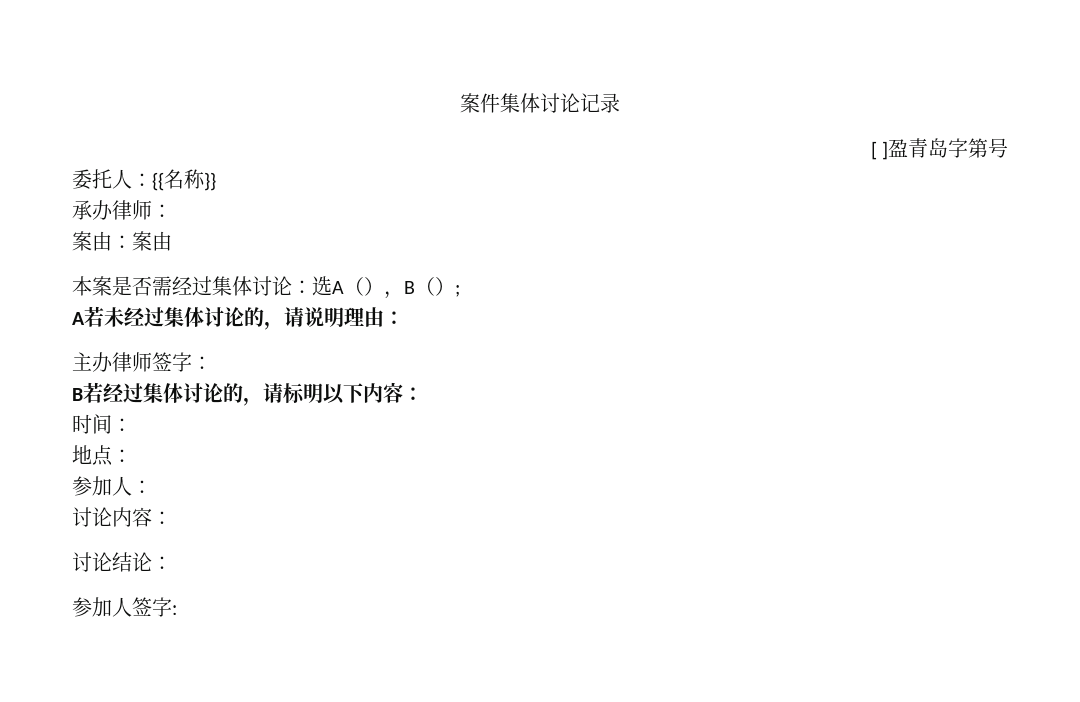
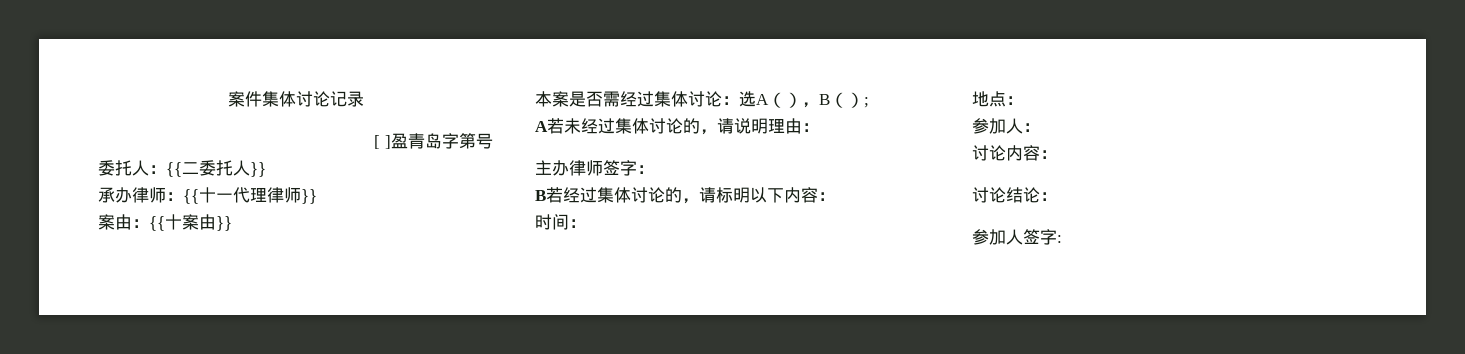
[164,169,205,189] 名称 -> [182,160,250,176] 二委托人
(172, 211) none -> [183,187,317,204] {{十一代理律师}}
[132,231,172,251] 案由 -> [149,214,232,231] {{十案由}}

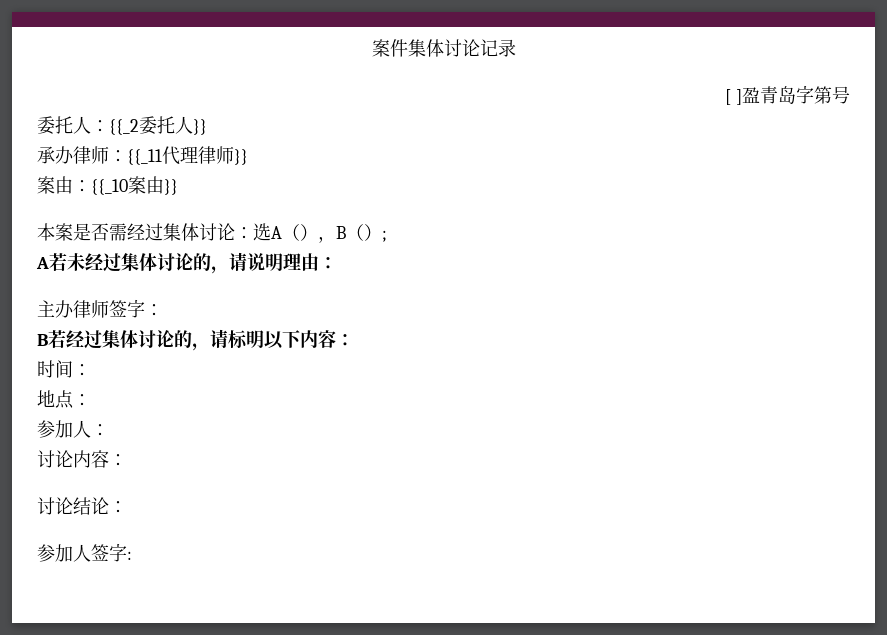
[166,162,199,177] {{二 -> [109,119,139,135] {{_2
[183,187,233,204] {{十一 -> [127,149,162,165] {{_11
[149,214,182,231] {{十 -> [91,179,128,195] {{_10

